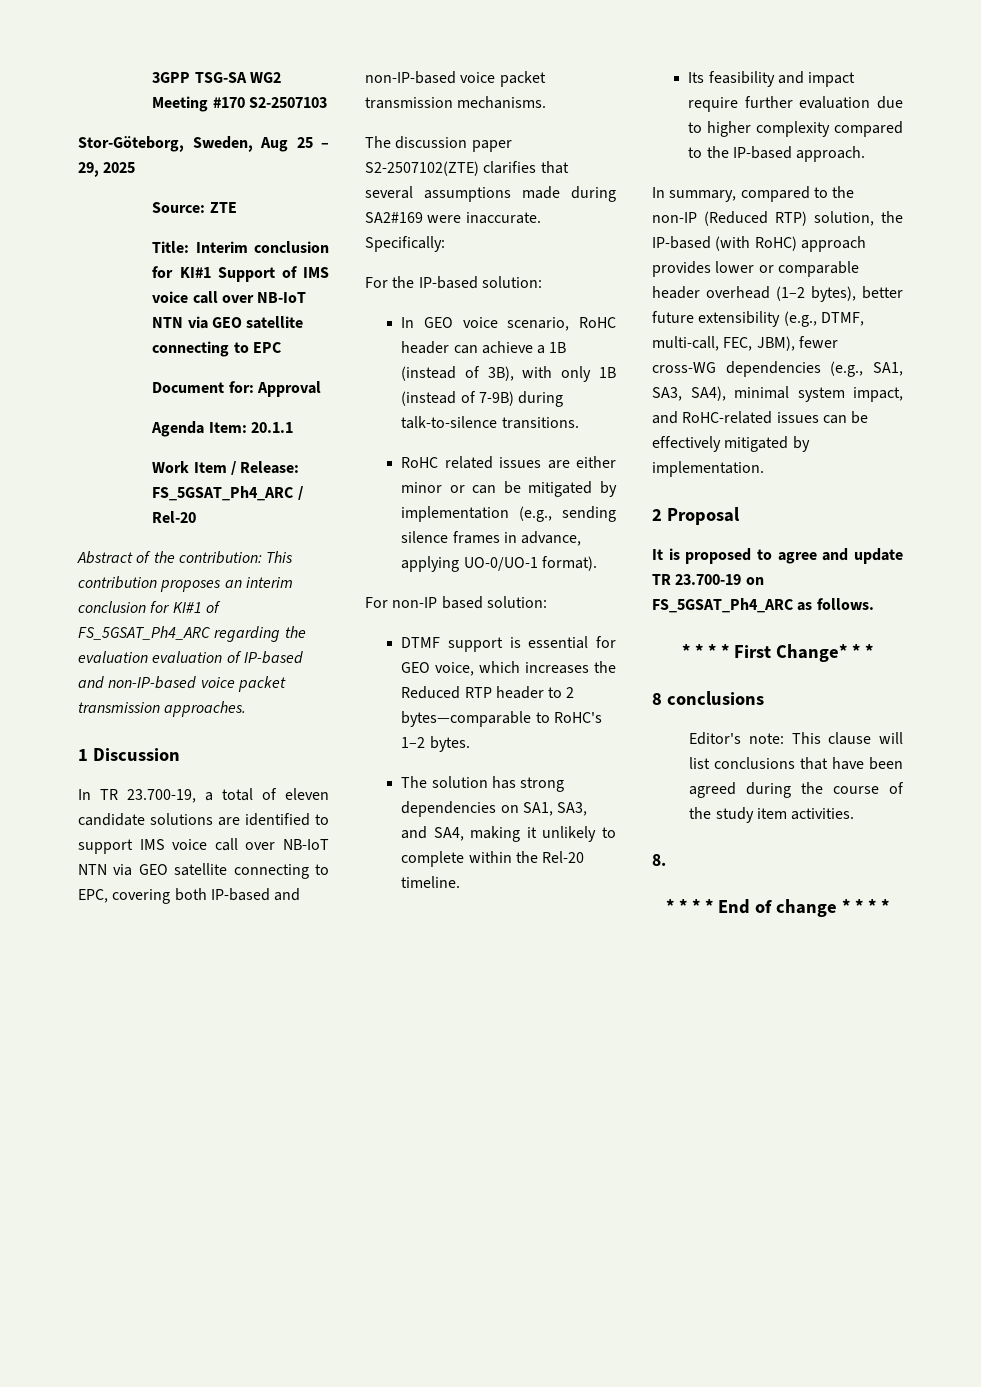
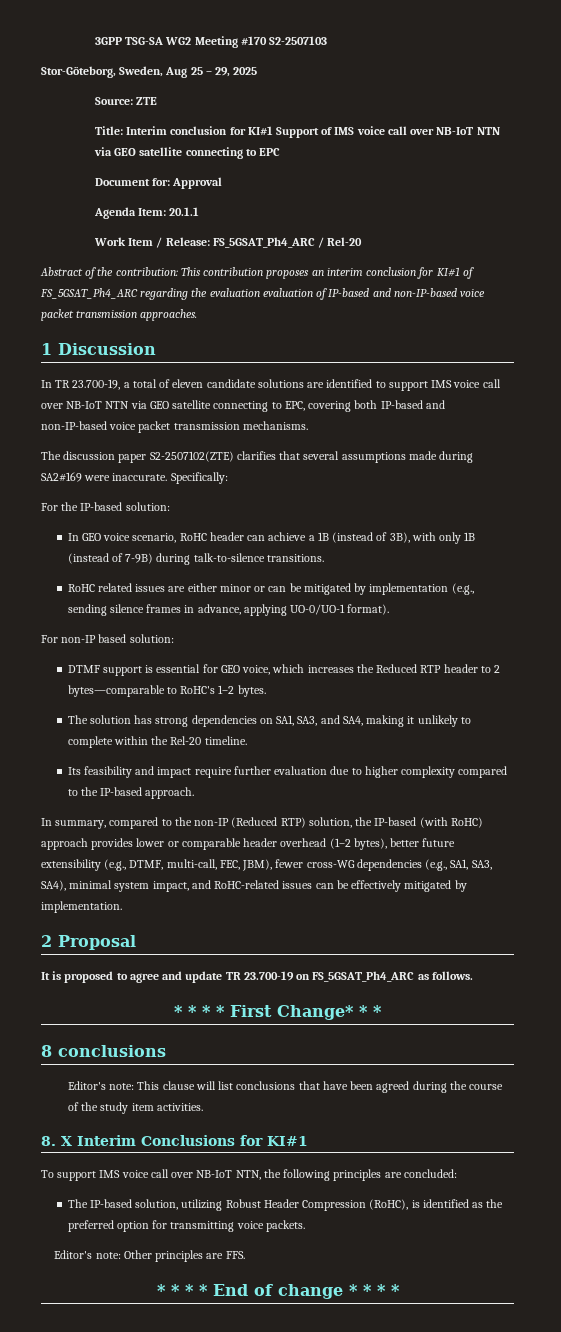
(666, 860) none -> [61,1135,308,1146] [41,1169,457,1181] [67,1199,504,1211] [67,1220,305,1232] [54,1250,245,1262] X Interim Conclusions for KI#1 // To support IMS voice call over NB-IoT NTN, the following principles are concluded: // The IP-based solution, utilizing Robust Header Compression (RoHC), is identified as the preferred option for transmitting voice packets. // Editor's note: Other principles are FFS.

